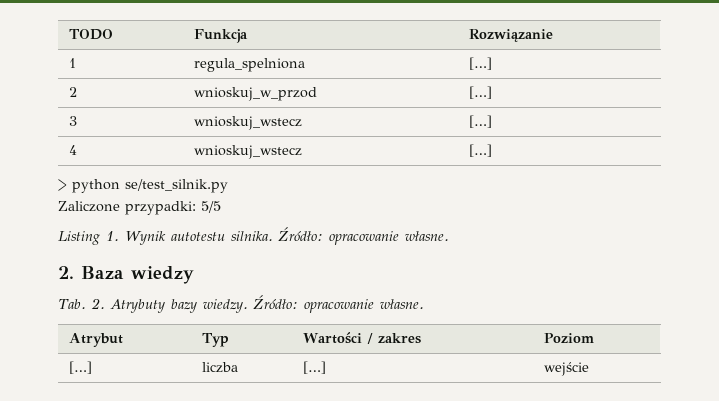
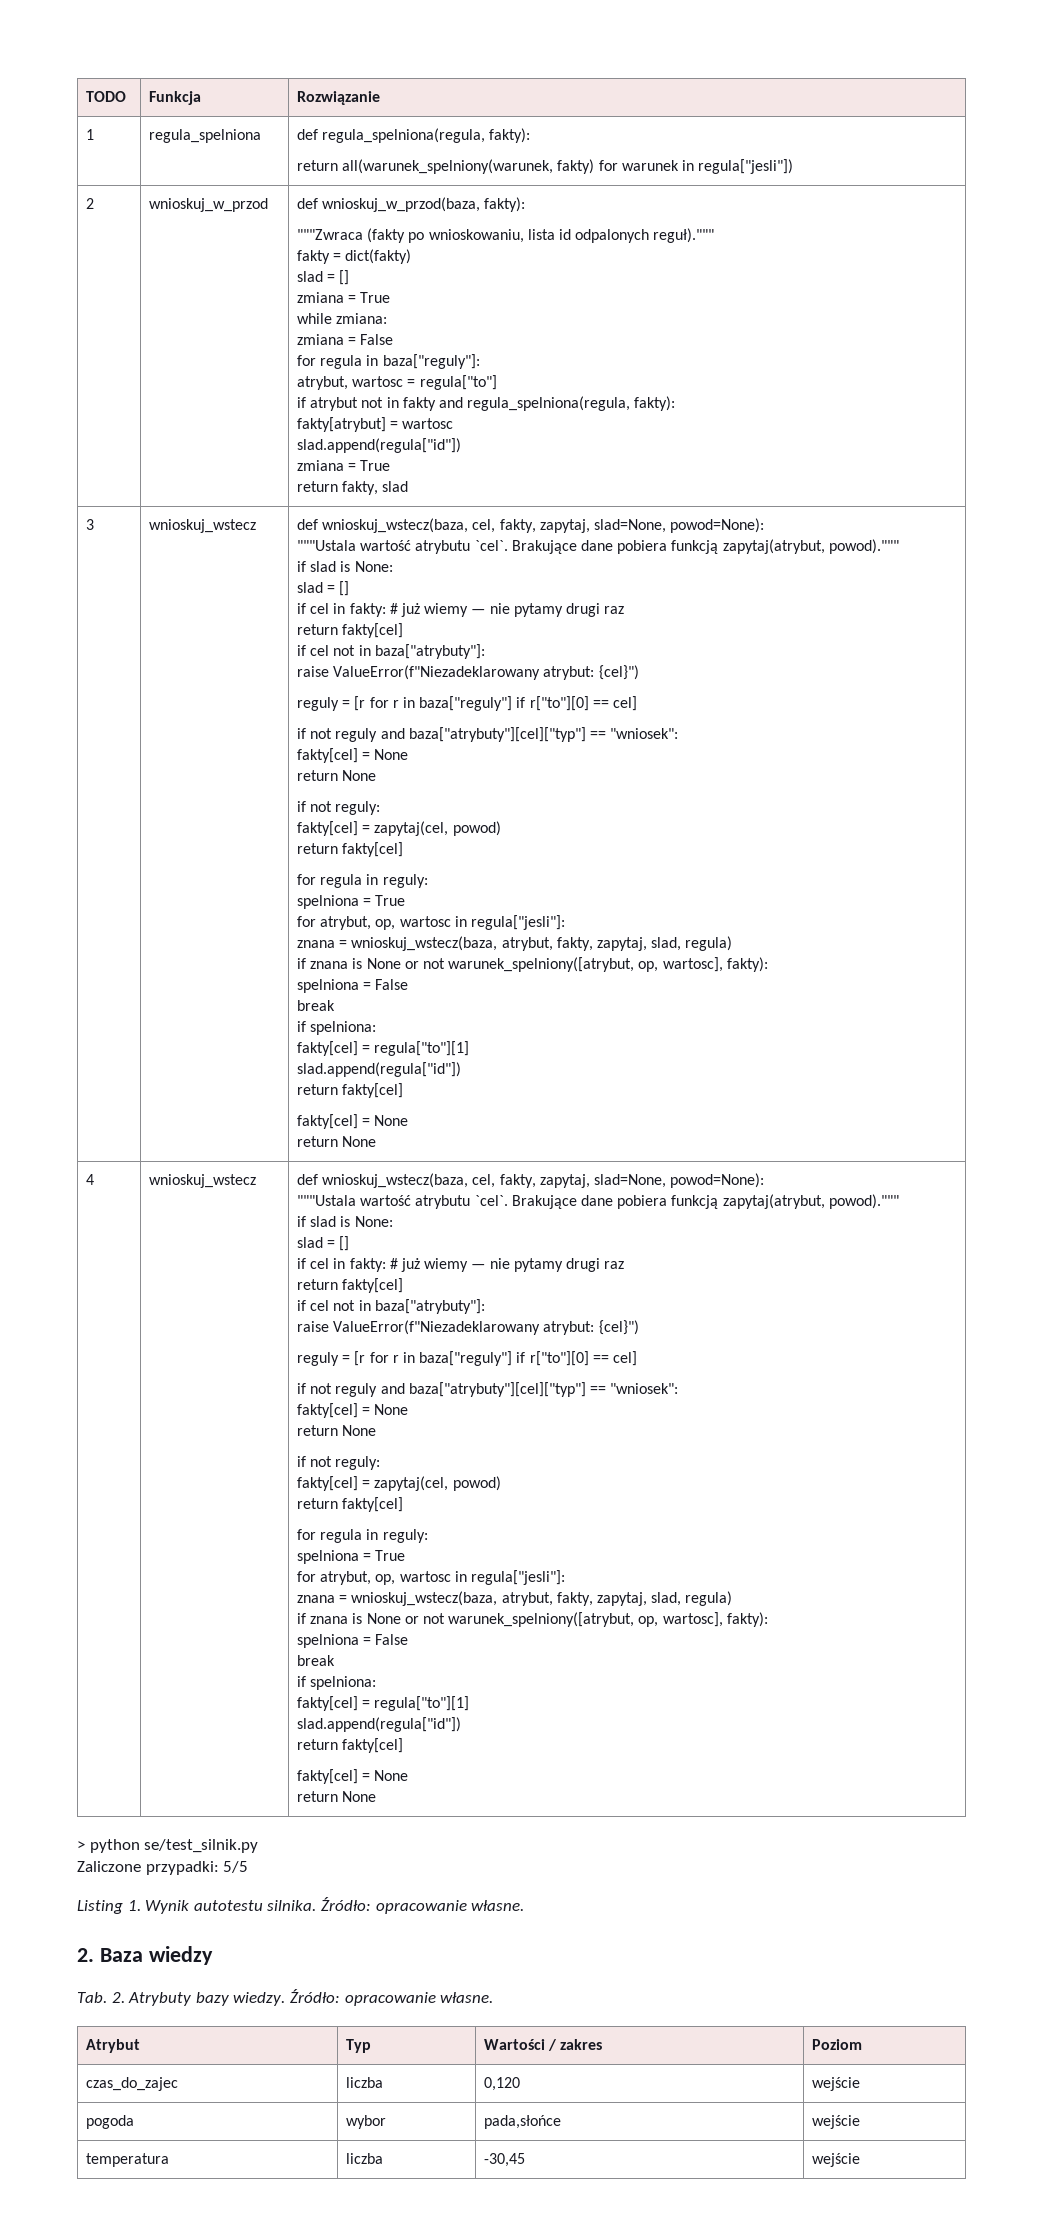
[468,57,492,70] [68,87,77,97] [193,87,317,101] [468,86,492,99] [68,116,77,126] [193,116,302,130] [468,115,492,128] [68,145,77,155] [193,145,302,159] [468,144,492,157] […] // 2 | wnioskuj_w_przod | […] // 3 | wnioskuj_wstecz | […] // 4 | wnioskuj_wstecz | […] -> [297,128,531,143] [297,159,794,174] [86,198,95,209] [149,198,269,212] [297,197,526,212] [297,228,715,243] [297,249,412,264] [297,270,350,285] [297,292,391,303] [297,313,388,324] [297,334,394,345] [297,354,480,369] [297,375,497,390] [297,396,676,411] [297,417,454,432] [297,438,462,453] [297,460,391,471] [297,481,409,495] [86,519,95,530] [149,519,257,533] [297,518,765,533] [297,539,899,554] [297,561,393,572] [297,581,350,596] [297,603,625,617] [297,623,404,638] [297,644,485,659] [297,665,639,680] [297,696,637,711] [297,727,679,742] [297,748,409,763] [297,770,377,781] [297,801,381,815] [297,821,501,836] [297,842,404,857] [297,874,428,888] [297,895,406,909] [297,915,566,930] [297,936,733,951] [297,957,768,972] [297,979,409,993] [297,1000,336,1011] [297,1021,377,1035] [297,1041,470,1056] [297,1062,462,1077] [297,1083,404,1098] [297,1114,409,1129] [297,1136,377,1147] [86,1174,95,1185] [149,1174,257,1188] [297,1173,765,1188] [297,1194,899,1209] [297,1216,393,1227] [297,1236,350,1251] [297,1258,625,1272] [297,1278,404,1293] [297,1299,485,1314] [297,1320,639,1335] [297,1351,637,1366] [297,1382,679,1397] [297,1403,409,1418] [297,1425,377,1436] [297,1456,381,1470] [297,1476,501,1491] [297,1497,404,1512] [297,1529,428,1543] [297,1550,406,1564] [297,1570,566,1585] [297,1591,733,1606] [297,1612,768,1627] [297,1634,409,1648] [297,1655,336,1666] [297,1676,377,1690] [297,1696,470,1711] [297,1717,462,1732] [297,1738,404,1753] [297,1769,409,1784] [297,1791,377,1802] def regula_spelniona(regula, fakty): // return all(warunek_spelniony(warunek, fakty) for warunek in regula["jesli"]) // 2 | wnioskuj_w_przod | def wnioskuj_w_przod(baza, fakty): // """Zwraca (fakty po wnioskowaniu, lista id odpalonych reguł).""" // fakty = dict(fakty) // slad = [] // zmiana = True // while zmiana: // zmiana = False // for regula in baza["reguly"]: // atrybut, wartosc = regula["to"] // if atrybut not in fakty and regula_spelniona(regula, fakty): // fakty[atrybut] = wartosc // slad.append(regula["id"]) // zmiana = True // return fakty, slad // 3 | wnioskuj_wstecz | def wnioskuj_wstecz(baza, cel, fakty, zapytaj, slad=None, powod=None): // """Ustala wartość atrybutu `cel`. Brakujące dane pobiera funkcją zapytaj(atrybut, powod).""" // if slad is None: // slad = [] // if cel in fakty: # już wiemy — nie pytamy drugi raz // return fakty[cel] // if cel not in baza["atrybuty"]: // raise ValueError(f"Niezadeklarowany atrybut: {cel}") // reguly = [r for r in baza["reguly"] if r["to"][0] == cel] // if not reguly and baza["atrybuty"][cel]["typ"] == "wniosek": // fakty[cel] = None // return None // if not reguly: // fakty[cel] = zapytaj(cel, powod) // return fakty[cel] // for regula in reguly: // spelniona = True // for atrybut, op, wartosc in regula["jesli"]: // znana = wnioskuj_wstecz(baza, atrybut, fakty, zapytaj, slad, regula) // if znana is None or not warunek_spelniony([atrybut, op, wartosc], fakty): // spelniona = False // break // if spelniona: // fakty[cel] = regula["to"][1] // slad.append(regula["id"]) // return fakty[cel] // fakty[cel] = None // return None // 4 | wnioskuj_wstecz | def wnioskuj_wstecz(baza, cel, fakty, zapytaj, slad=None, powod=None): // """Ustala wartość atrybutu `cel`. Brakujące dane pobiera funkcją zapytaj(atrybut, powod).""" // if slad is None: // slad = [] // if cel in fakty: # już wiemy — nie pytamy drugi raz // return fakty[cel] // if cel not in baza["atrybuty"]: // raise ValueError(f"Niezadeklarowany atrybut: {cel}") // reguly = [r for r in baza["reguly"] if r["to"][0] == cel] // if not reguly and baza["atrybuty"][cel]["typ"] == "wniosek": // fakty[cel] = None // return None // if not reguly: // fakty[cel] = zapytaj(cel, powod) // return fakty[cel] // for regula in reguly: // spelniona = True // for atrybut, op, wartosc in regula["jesli"]: // znana = wnioskuj_wstecz(baza, atrybut, fakty, zapytaj, slad, regula) // if znana is None or not warunek_spelniony([atrybut, op, wartosc], fakty): // spelniona = False // break // if spelniona: // fakty[cel] = regula["to"][1] // slad.append(regula["id"]) // return fakty[cel] // fakty[cel] = None // return None
[68,361,92,374] [201,362,238,373] [302,361,326,374] [543,362,589,376] […] | liczba | […] | wejście -> [86,2077,179,2091] [346,2077,384,2088] [484,2077,521,2091] [812,2077,861,2091] [86,2115,135,2129] [346,2115,387,2129] [484,2115,562,2129] [812,2115,861,2129] [86,2153,170,2167] [346,2153,384,2164] [484,2153,526,2167] [812,2153,861,2167] czas_do_zajec | liczba | 0,120 | wejście // pogoda | wybor | pada,słońce | wejście // temperatura | liczba | -30,45 | wejście

